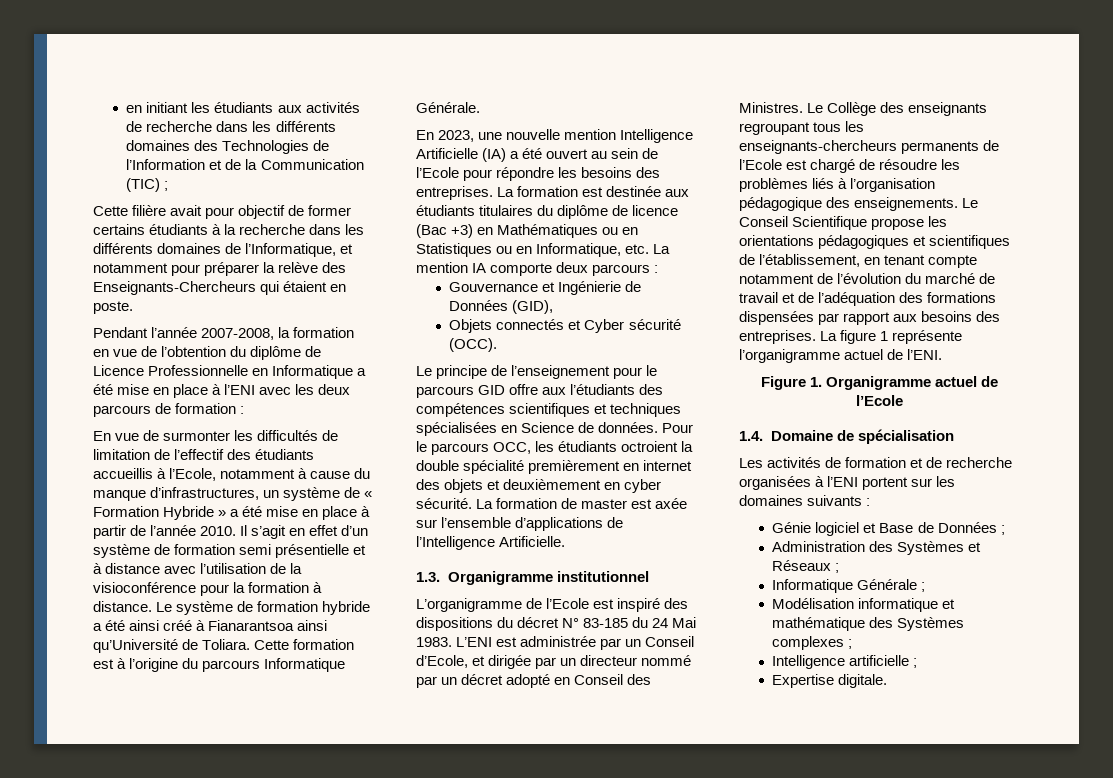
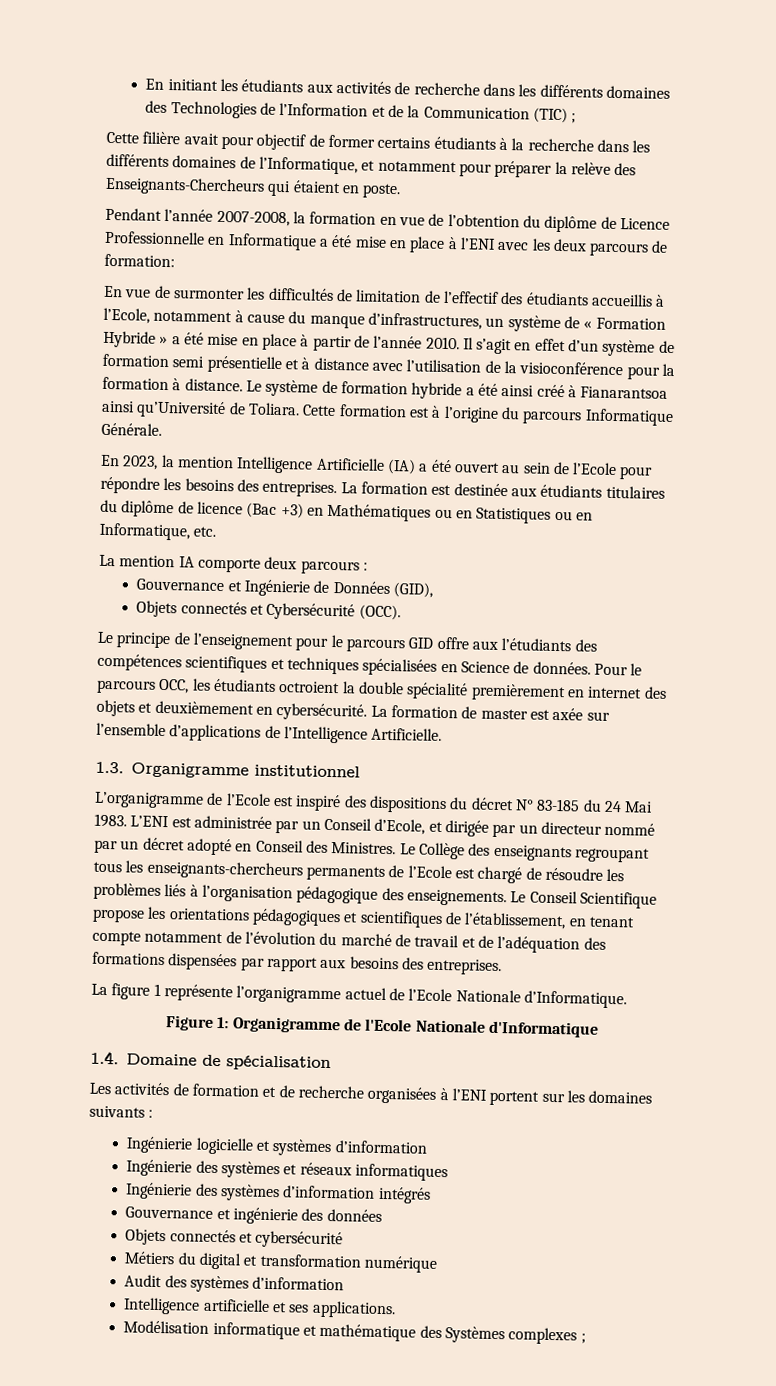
[126,105,143,113] en -> [145,78,165,90] En
[175,403,245,414] formation : -> [104,253,175,268] formation:
[478,129,561,140] une nouvelle -> [160,454,175,468] la
(650, 249) none -> (217, 531) //
[584,319,681,333] Cyber sécurité -> [266,602,356,621] Cybersécurité
[624,479,662,493] [416,498,472,509] cyber sécurité. -> [276,703,368,721] cybersécurité.
(816, 337) none -> (503, 967) //
[907,349,943,360] [760,376,999,390] [856,395,903,406] l’ENI. // Figure 1. Organigramme actuel de l’Ecole -> [408,988,627,1009] [165,1015,599,1038] l’Ecole Nationale d’Informatique. // Figure 1: Organigramme de l'Ecole Nationale d'Informatique
[772,522,1005,536] [772,541,982,555] [772,560,840,573] [772,579,926,593] Génie logiciel et Base de Données ; // Administration des Systèmes et Réseaux ; // Informatique Générale ; -> [126,1136,428,1157] [126,1159,448,1182] [125,1182,431,1204] [125,1206,382,1225] [125,1228,344,1249] [124,1251,437,1273] [124,1274,345,1293] [123,1297,396,1319] Ingénierie logicielle et systèmes d’information // Ingénierie des systèmes et réseaux informatiques // Ingénierie des systèmes d’information intégrés // Gouvernance et ingénierie des données // Objets connectés et cybersécurité // Métiers du digital et transformation numérique // Audit des systèmes d’information // Intelligence artificielle et ses applications.
[772,655,918,669] [772,674,888,688] // Intelligence artificielle ; // Expertise digitale. -> (586, 1338) none

